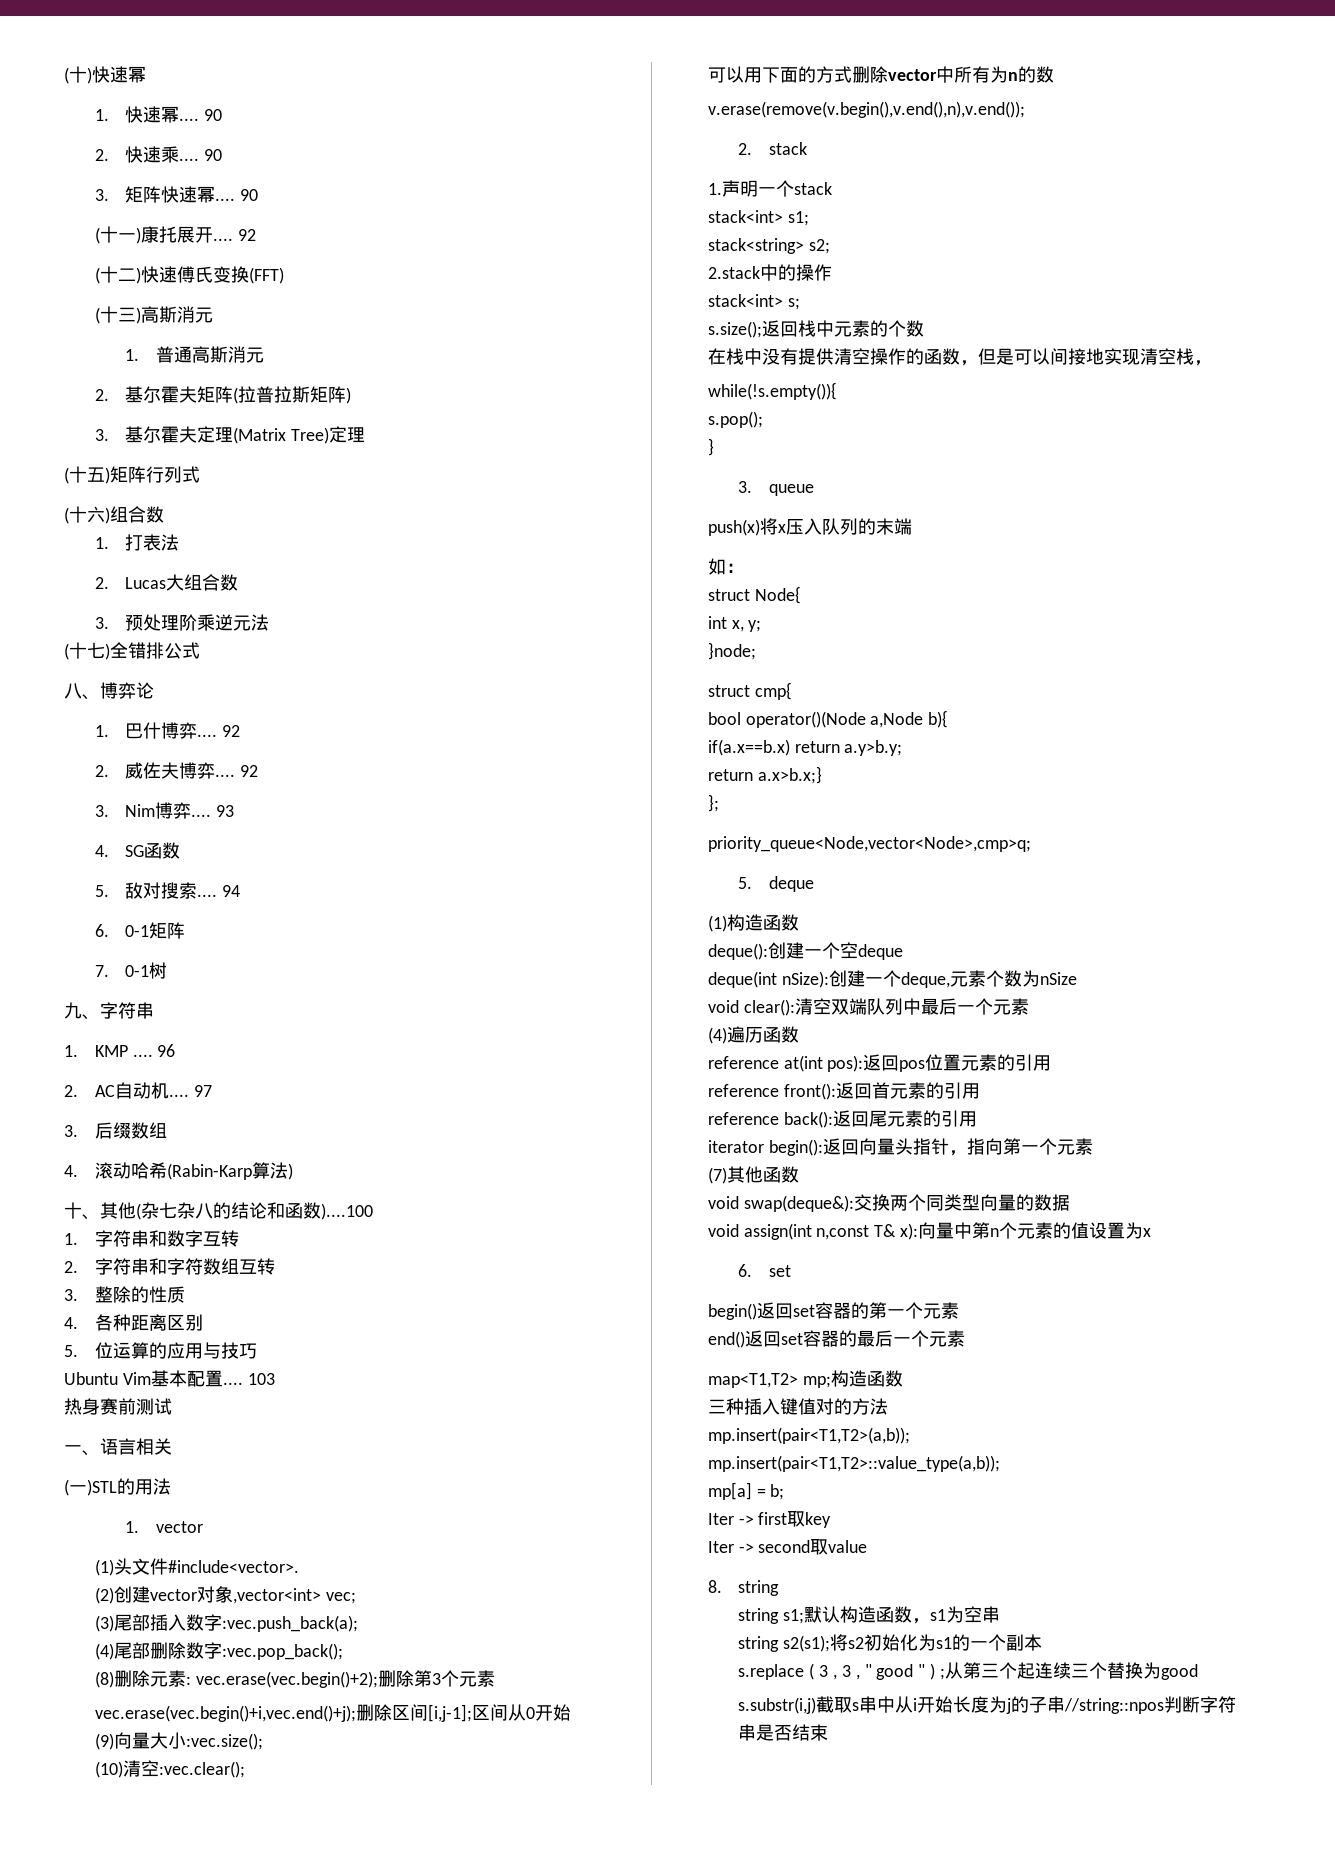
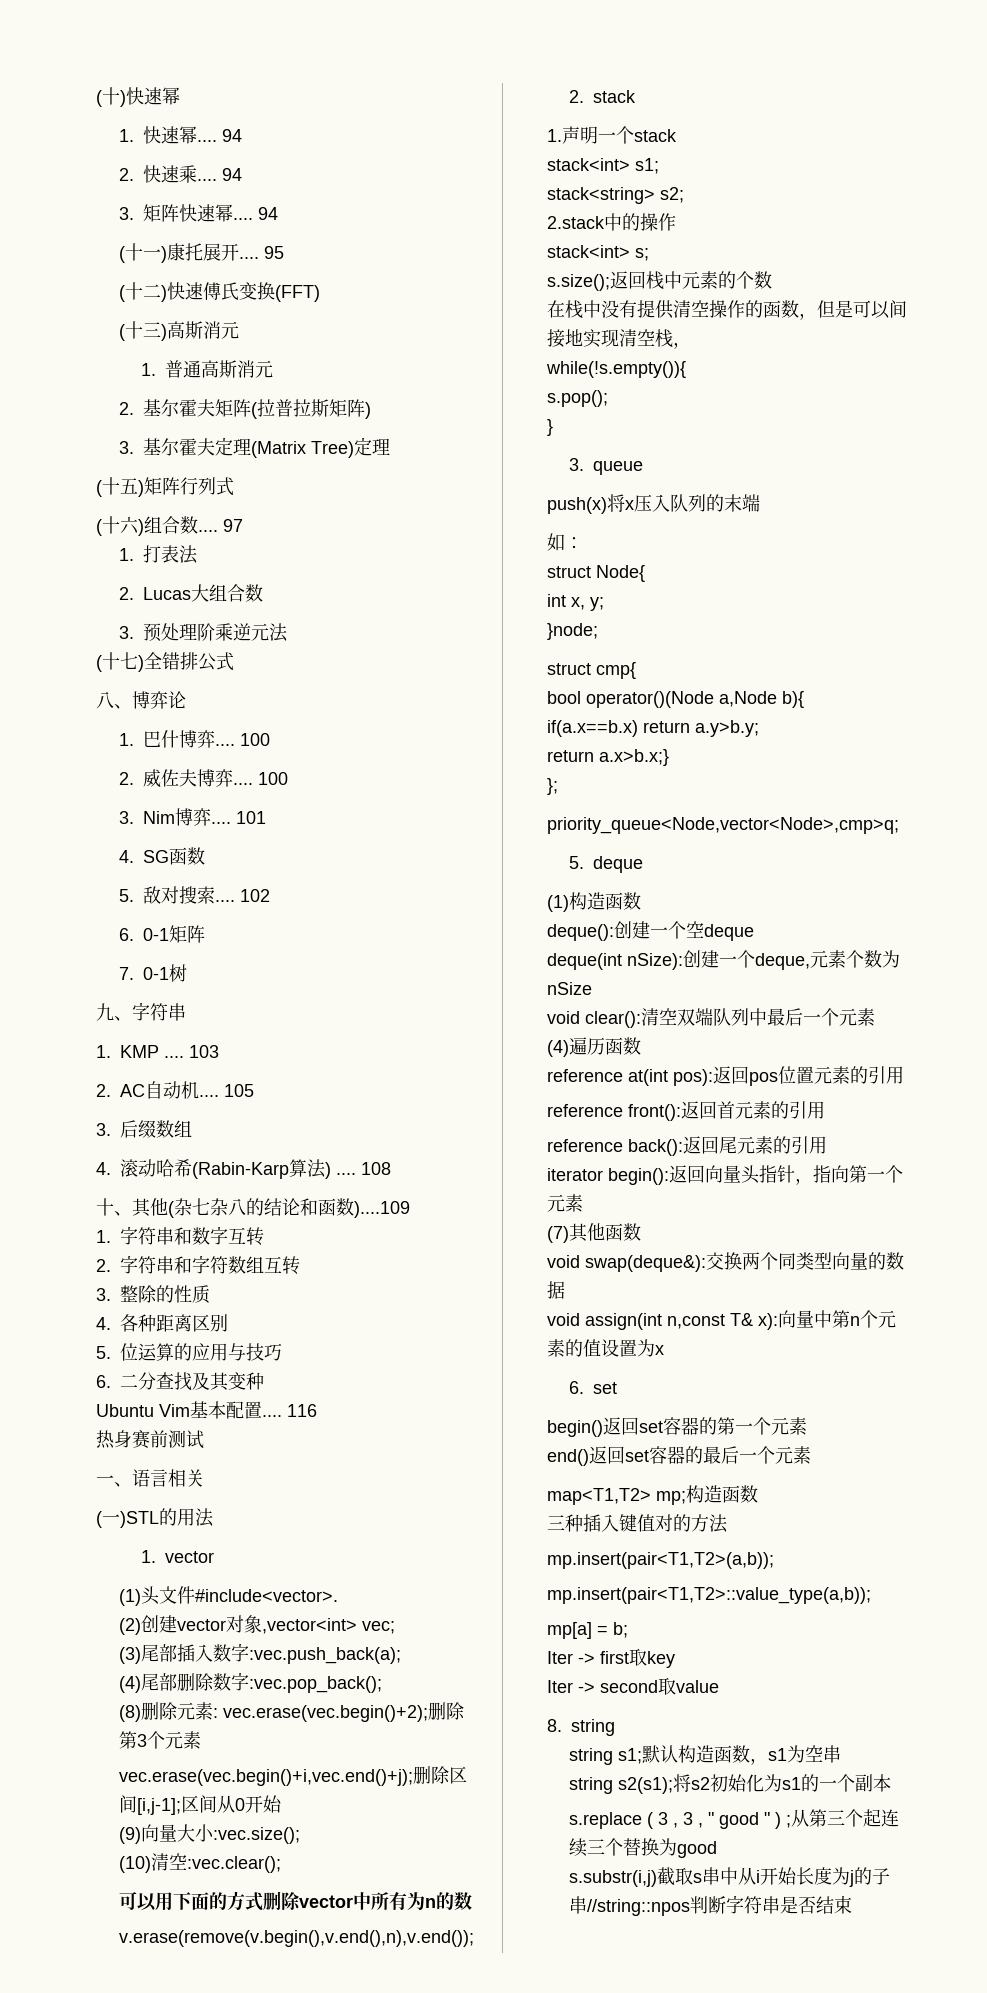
[204,109,223,121] 90 -> [221,129,242,142] 94
[204,149,223,161] 90 -> [221,168,242,181] 94
[240,189,259,201] 90 -> [257,207,278,220] 94
[237,229,256,241] 92 -> [263,246,284,259] 95
(164, 514) none -> [198,519,243,532] .... 97
[222,725,241,737] 92 -> [239,733,270,746] 100
[240,765,259,777] 92 -> [257,772,288,785] 100
[216,805,235,817] 93 -> [235,811,266,824] 101
[222,885,241,897] 94 -> [239,889,270,902] 102
[157,1044,176,1057] 96 -> [189,1045,219,1058] 103
[193,1085,212,1097] 97 -> [224,1084,254,1097] 105
(293, 1171) none -> [336,1162,391,1175] .... 108
[321,1203,373,1220] )....100 -> [354,1201,410,1218] )....109
(257, 1351) none -> [96,1372,264,1391] // 6.二分查找及其变种
[247,1373,275,1385] 103 -> [287,1404,317,1417] 116

